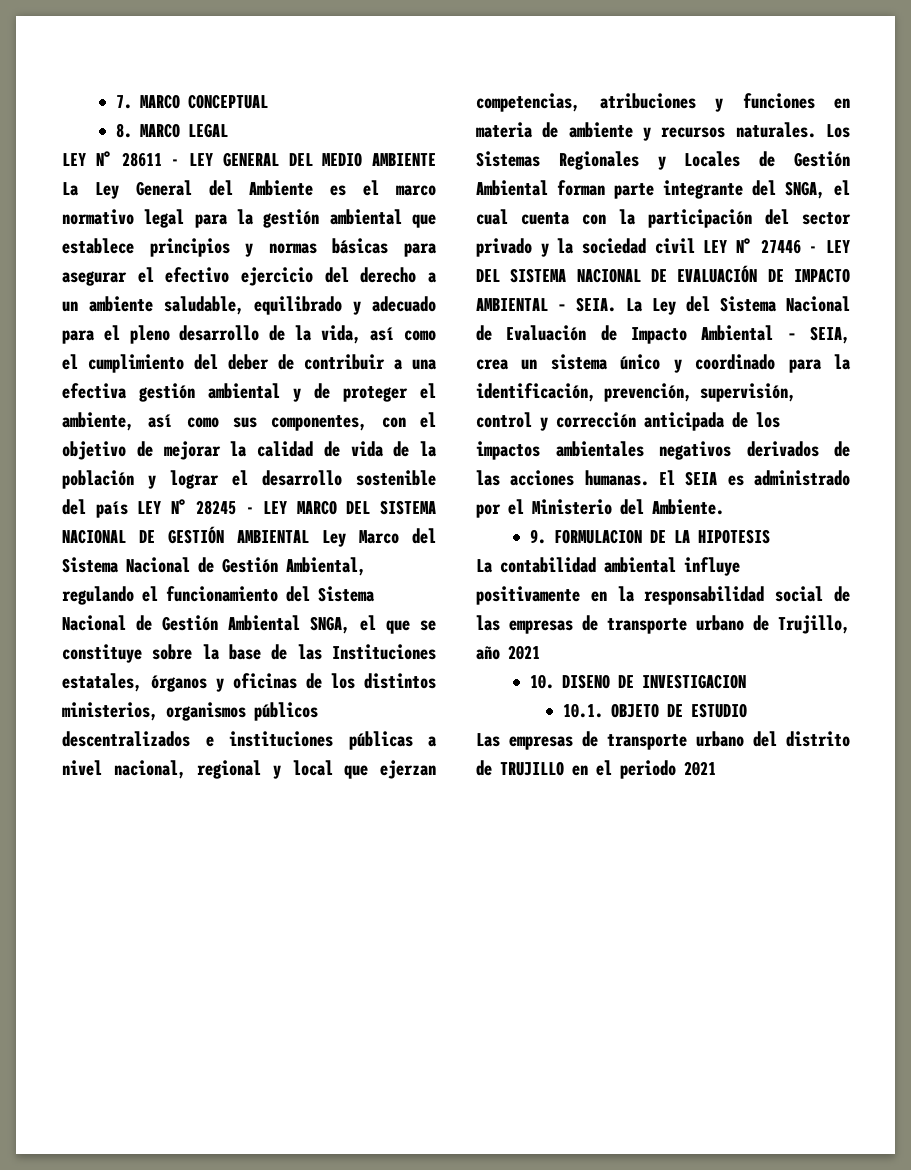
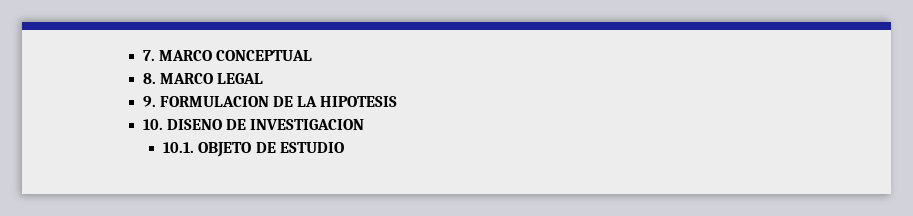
[62,151,436,167] [62,180,436,199] [62,209,436,228] [62,238,437,257] [62,267,438,286] [62,296,436,315] [62,325,436,344] [62,354,437,373] [62,383,436,402] [62,412,436,431] [62,441,437,460] [62,470,436,489] [62,499,436,518] [62,526,436,547] [62,557,366,576] [62,586,375,605] [62,615,436,634] [62,644,436,663] [62,673,436,692] [62,702,318,721] [62,731,437,750] [62,760,436,779] [476,93,850,112] [476,122,850,141] [476,151,850,170] [476,180,850,199] [476,209,851,228] [476,238,850,257] [476,265,850,283] [476,296,850,315] [476,325,850,344] [476,354,851,373] [476,383,796,402] [476,412,780,431] [476,441,850,460] [476,470,850,486] [476,499,724,518] // LEY N° 28611 - LEY GENERAL DEL MEDIO AMBIENTE La Ley General del Ambiente es el marco normativo legal para la gestión ambiental que establece principios y normas básicas para asegurar el efectivo ejercicio del derecho a un ambiente saludable, equilibrado y adecuado para el pleno desarrollo de la vida, así como el cumplimiento del deber de contribuir a una efectiva gestión ambiental y de proteger el ambiente, así como sus componentes, con el objetivo de mejorar la calidad de vida de la población y lograr el desarrollo sostenible del país LEY N° 28245 - LEY MARCO DEL SISTEMA NACIONAL DE GESTIÓN AMBIENTAL Ley Marco del Sistema Nacional de Gestión Ambiental, regulando el funcionamiento del Sistema Nacional de Gestión Ambiental SNGA, el que se constituye sobre la base de las Instituciones estatales, órganos y oficinas de los distintos ministerios, organismos públicos descentralizados e instituciones públicas a nivel nacional, regional y local que ejerzan competencias, atribuciones y funciones en materia de ambiente y recursos naturales. Los Sistemas Regionales y Locales de Gestión Ambiental forman parte integrante del SNGA, el cual cuenta con la participación del sector privado y la sociedad civil LEY N° 27446 - LEY DEL SISTEMA NACIONAL DE EVALUACIÓN DE IMPACTO AMBIENTAL – SEIA. La Ley del Sistema Nacional de Evaluación de Impacto Ambiental – SEIA, crea un sistema único y coordinado para la identificación, prevención, supervisión, control y corrección anticipada de los impactos ambientales negativos derivados de las acciones humanas. El SEIA es administrado por el Ministerio del Ambiente. -> (263, 78) none
[476,557,740,576] [476,586,850,605] [476,615,850,634] [476,645,540,660] // La contabilidad ambiental influye positivamente en la responsabilidad social de las empresas de transporte urbano de Trujillo, año 2021 -> (398, 101) none
[476,731,850,750] [476,760,716,779] // Las empresas de transporte urbano del distrito de TRUJILLO en el periodo 2021 -> (344, 147) none

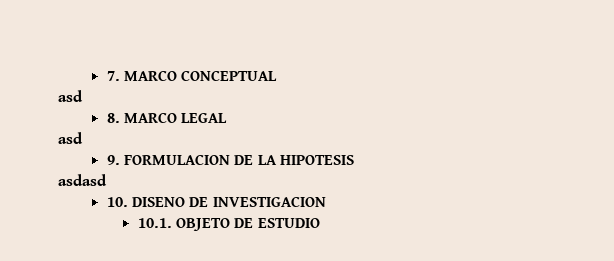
(312, 55) none -> [58,90,83,102] // asd
(263, 78) none -> [58,132,83,144] // asd
(398, 101) none -> [58,174,107,186] // asdasd

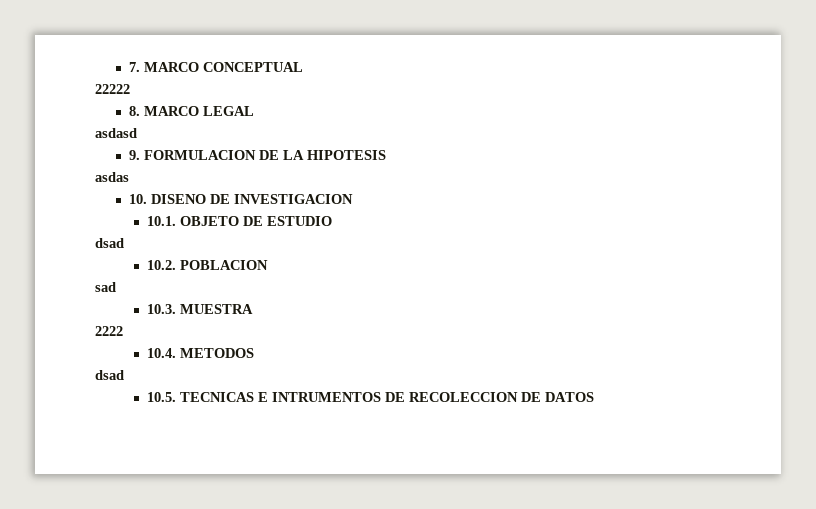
[58,90,83,102] asd -> [95,84,130,94] 22222
[58,132,83,144] asd -> [95,128,137,138] asdasd
[58,174,107,186] asdasd -> [95,172,129,182] asdas
(320, 223) none -> [95,238,124,248] [146,260,268,270] [95,282,116,292] [146,304,253,314] [95,326,123,336] [146,348,254,358] [95,370,124,380] [146,392,594,402] // dsad // 10.2. POBLACION // sad // 10.3. MUESTRA // 2222 // 10.4. METODOS // dsad // 10.5. TECNICAS E INTRUMENTOS DE RECOLECCION DE DATOS

